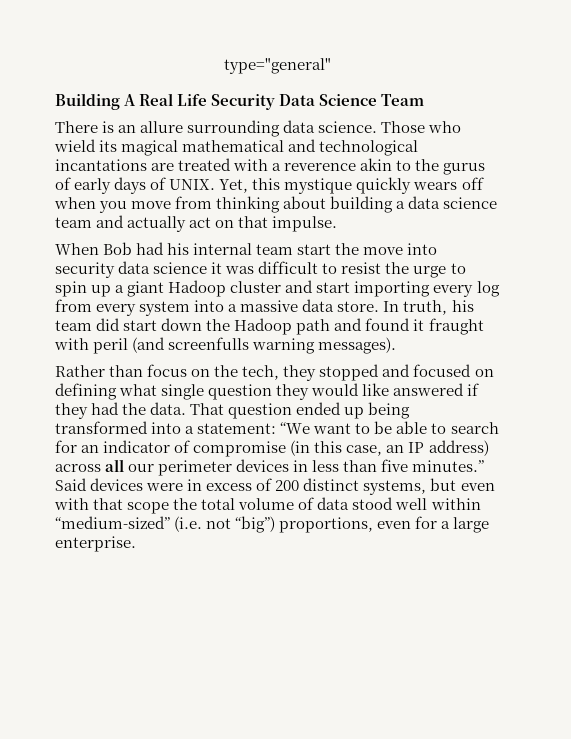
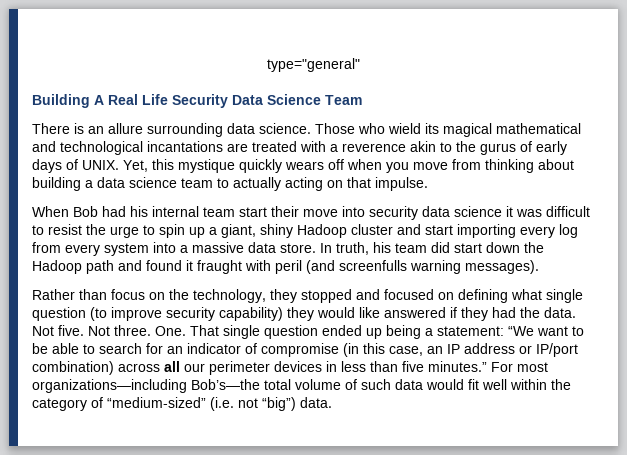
[96,215,212,232] and actually act -> [217,177,323,191] to actually acting
[335,243,360,255] the -> [271,206,299,217] their
[127,281,165,297] giant -> [221,224,293,238] giant, shiny
[242,365,280,380] tech, -> [193,289,266,303] technology,
(273, 392) none -> [90,307,283,321] (to improve security capability)
[190,403,225,415] That -> [32,325,260,339] Not five. Not three. One. That single
[55,421,182,434] transformed into -> (421, 332) none
[428,440,489,456] address) -> [464,343,578,357] [32,361,114,375] address or IP/port combination)
[55,478,495,495] [54,497,481,514] [55,516,490,533] [55,536,136,552] Said devices were in excess of 200 distinct systems, but even with that scope the total volume of data stood well within “medium-sized” (i.e. not “big”) proportions, even for a large enterprise. -> [491,362,548,372] [32,379,571,393] [32,397,332,411] For most organizations—including Bob’s—the total volume of such data would fit well within the category of “medium-sized” (i.e. not “big”) data.

